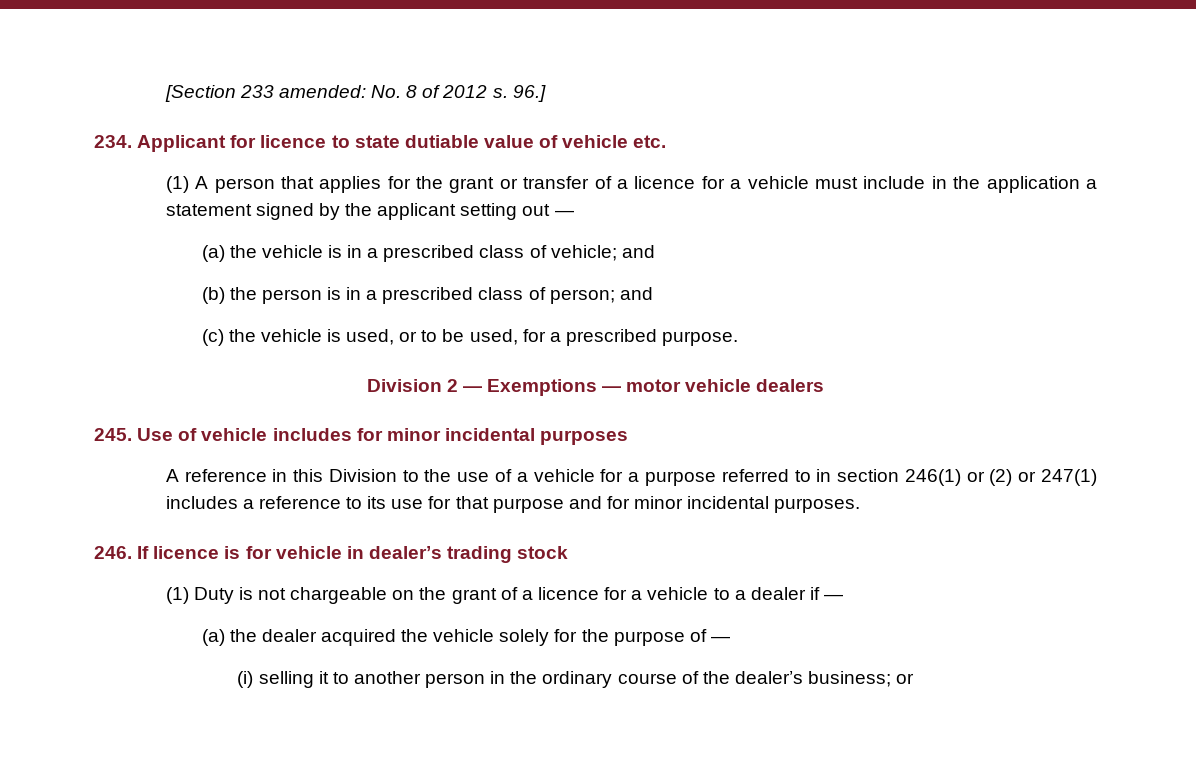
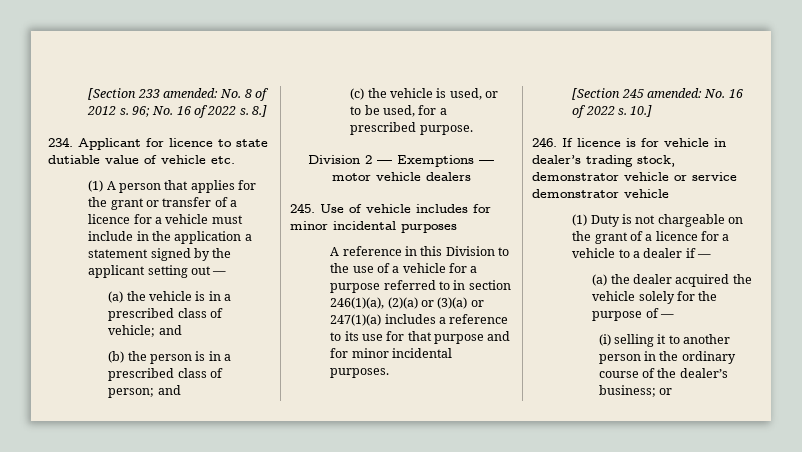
[512,85,546,102] 96.] -> [131,105,268,118] 96; No. 16 of 2022 s. 8.]
[904,469,1097,486] 246(1) or (2) or 247(1) -> [330,297,484,309] [330,314,382,326] 246(1)(a), (2)(a) or (3)(a) or 247(1)(a)
(861, 505) none -> [572,88,743,100] [572,105,653,118] // [Section 245 amended: No. 16 of 2022 s. 10.]
[517,546,569,559] stock -> [637,155,675,167] [532,172,737,181] [532,189,669,198] stock, demonstrator vehicle or service demonstrator vehicle

